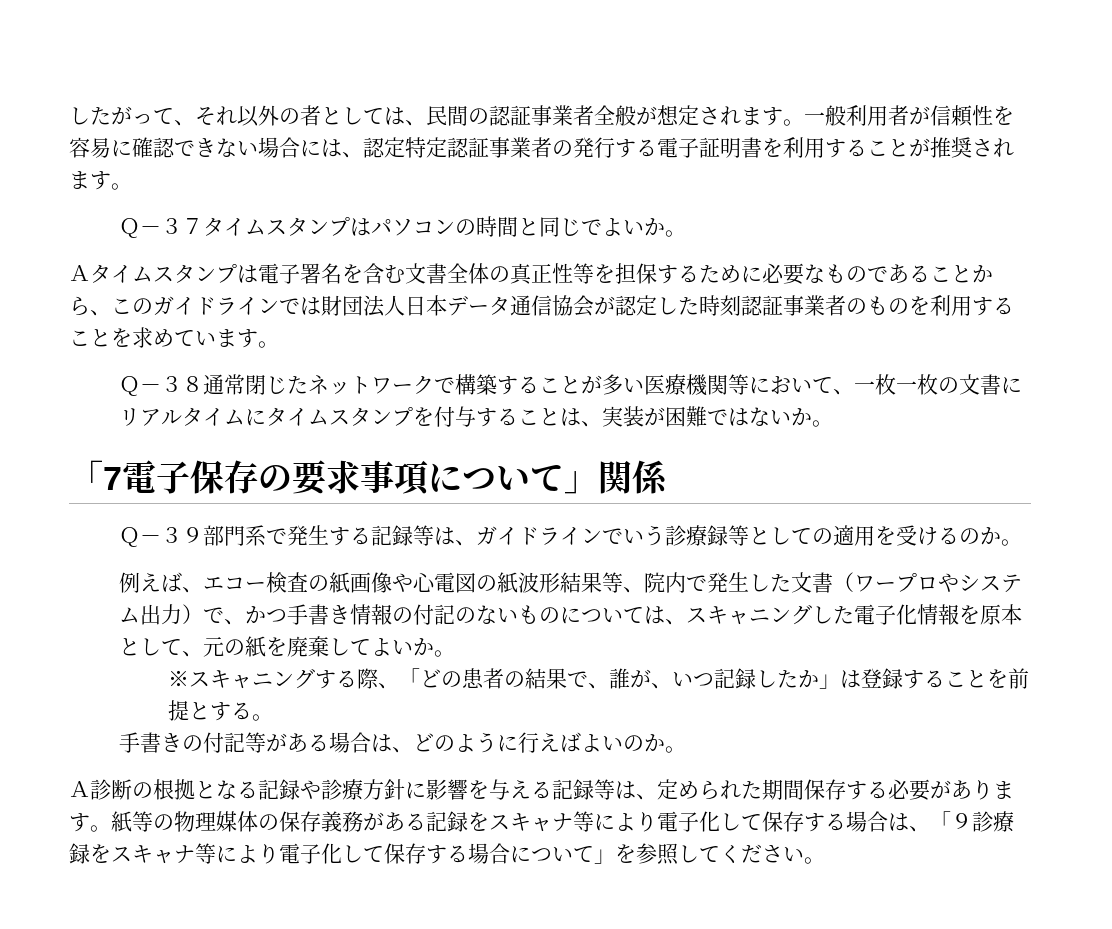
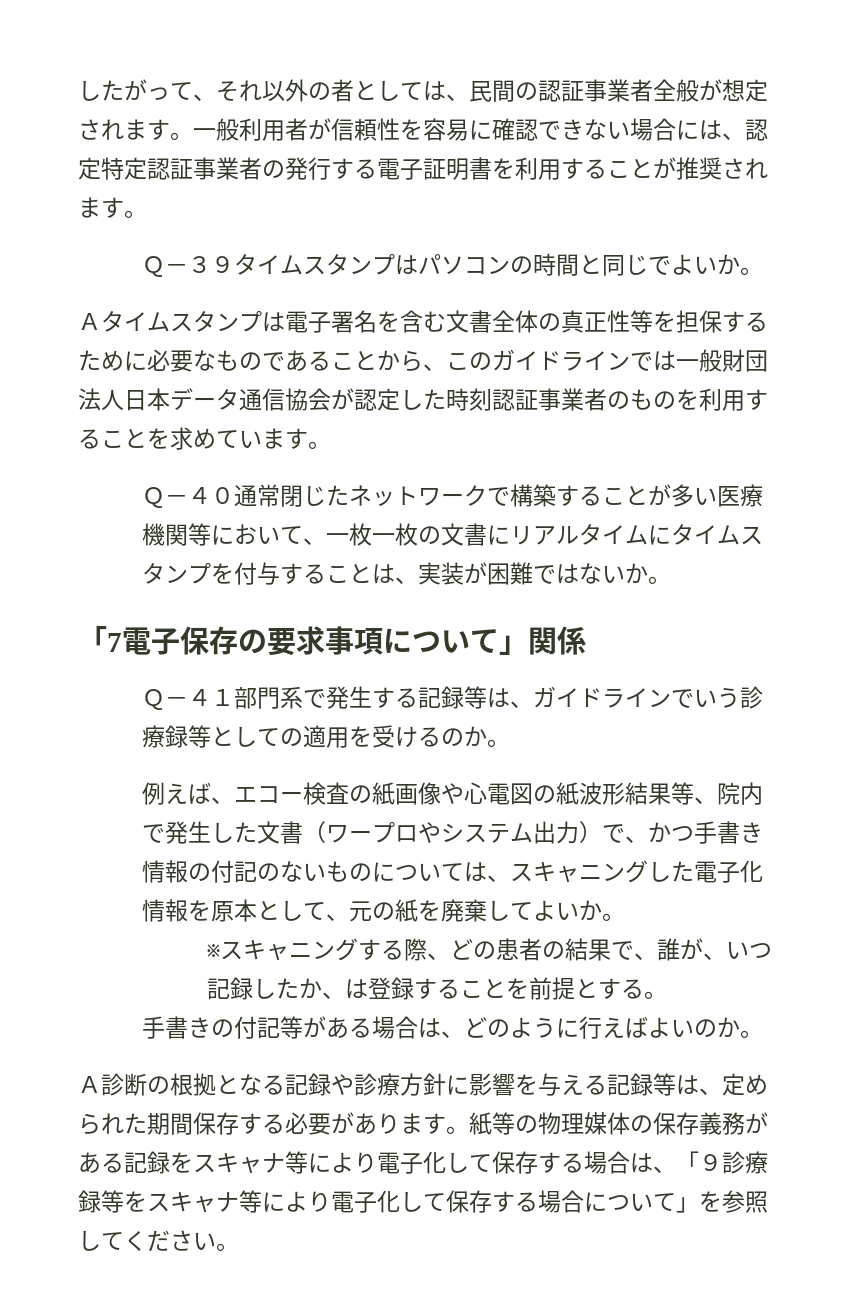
[181,218,203,234] ７ -> [211,256,235,273] ９
(321, 306) none -> [676,349,722,372] 一般
[160,376,203,392] ３８ -> [188,487,235,504] ４０
[160,527,203,543] ３９ -> [188,689,235,706] ４１
[399,668,421,686] 「 -> (450, 956) none
[819,674,841,689] 」 -> [321,992,345,999] 、
(90, 853) none -> [101,1190,124,1213] 等

